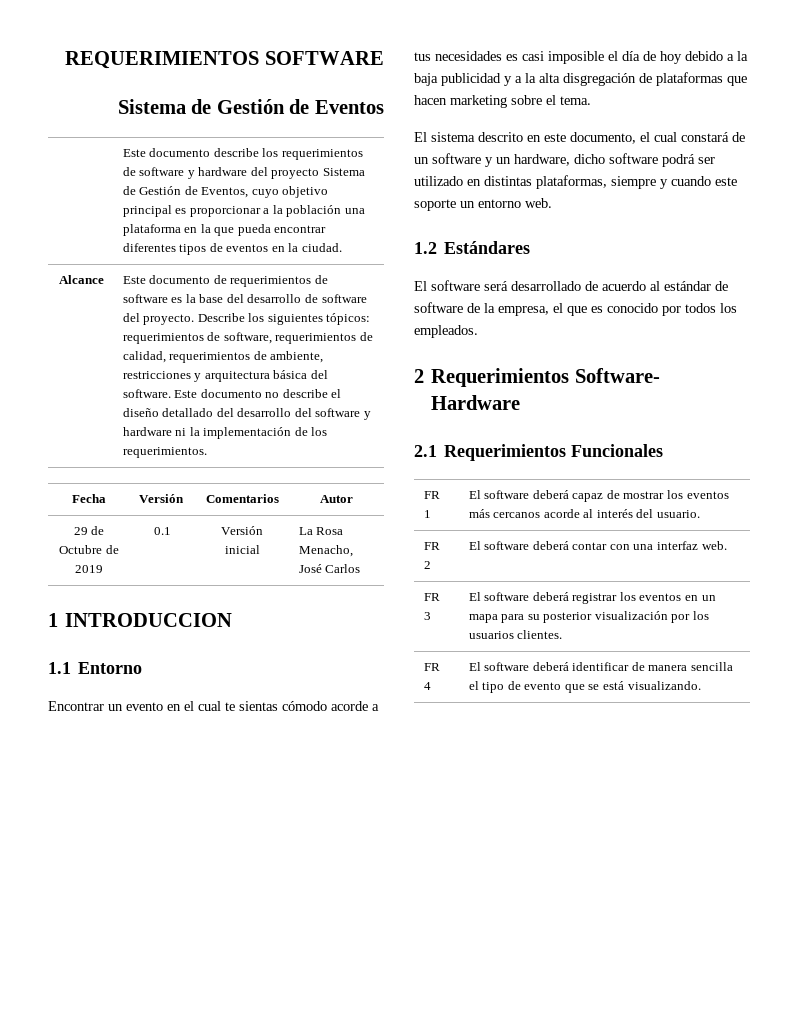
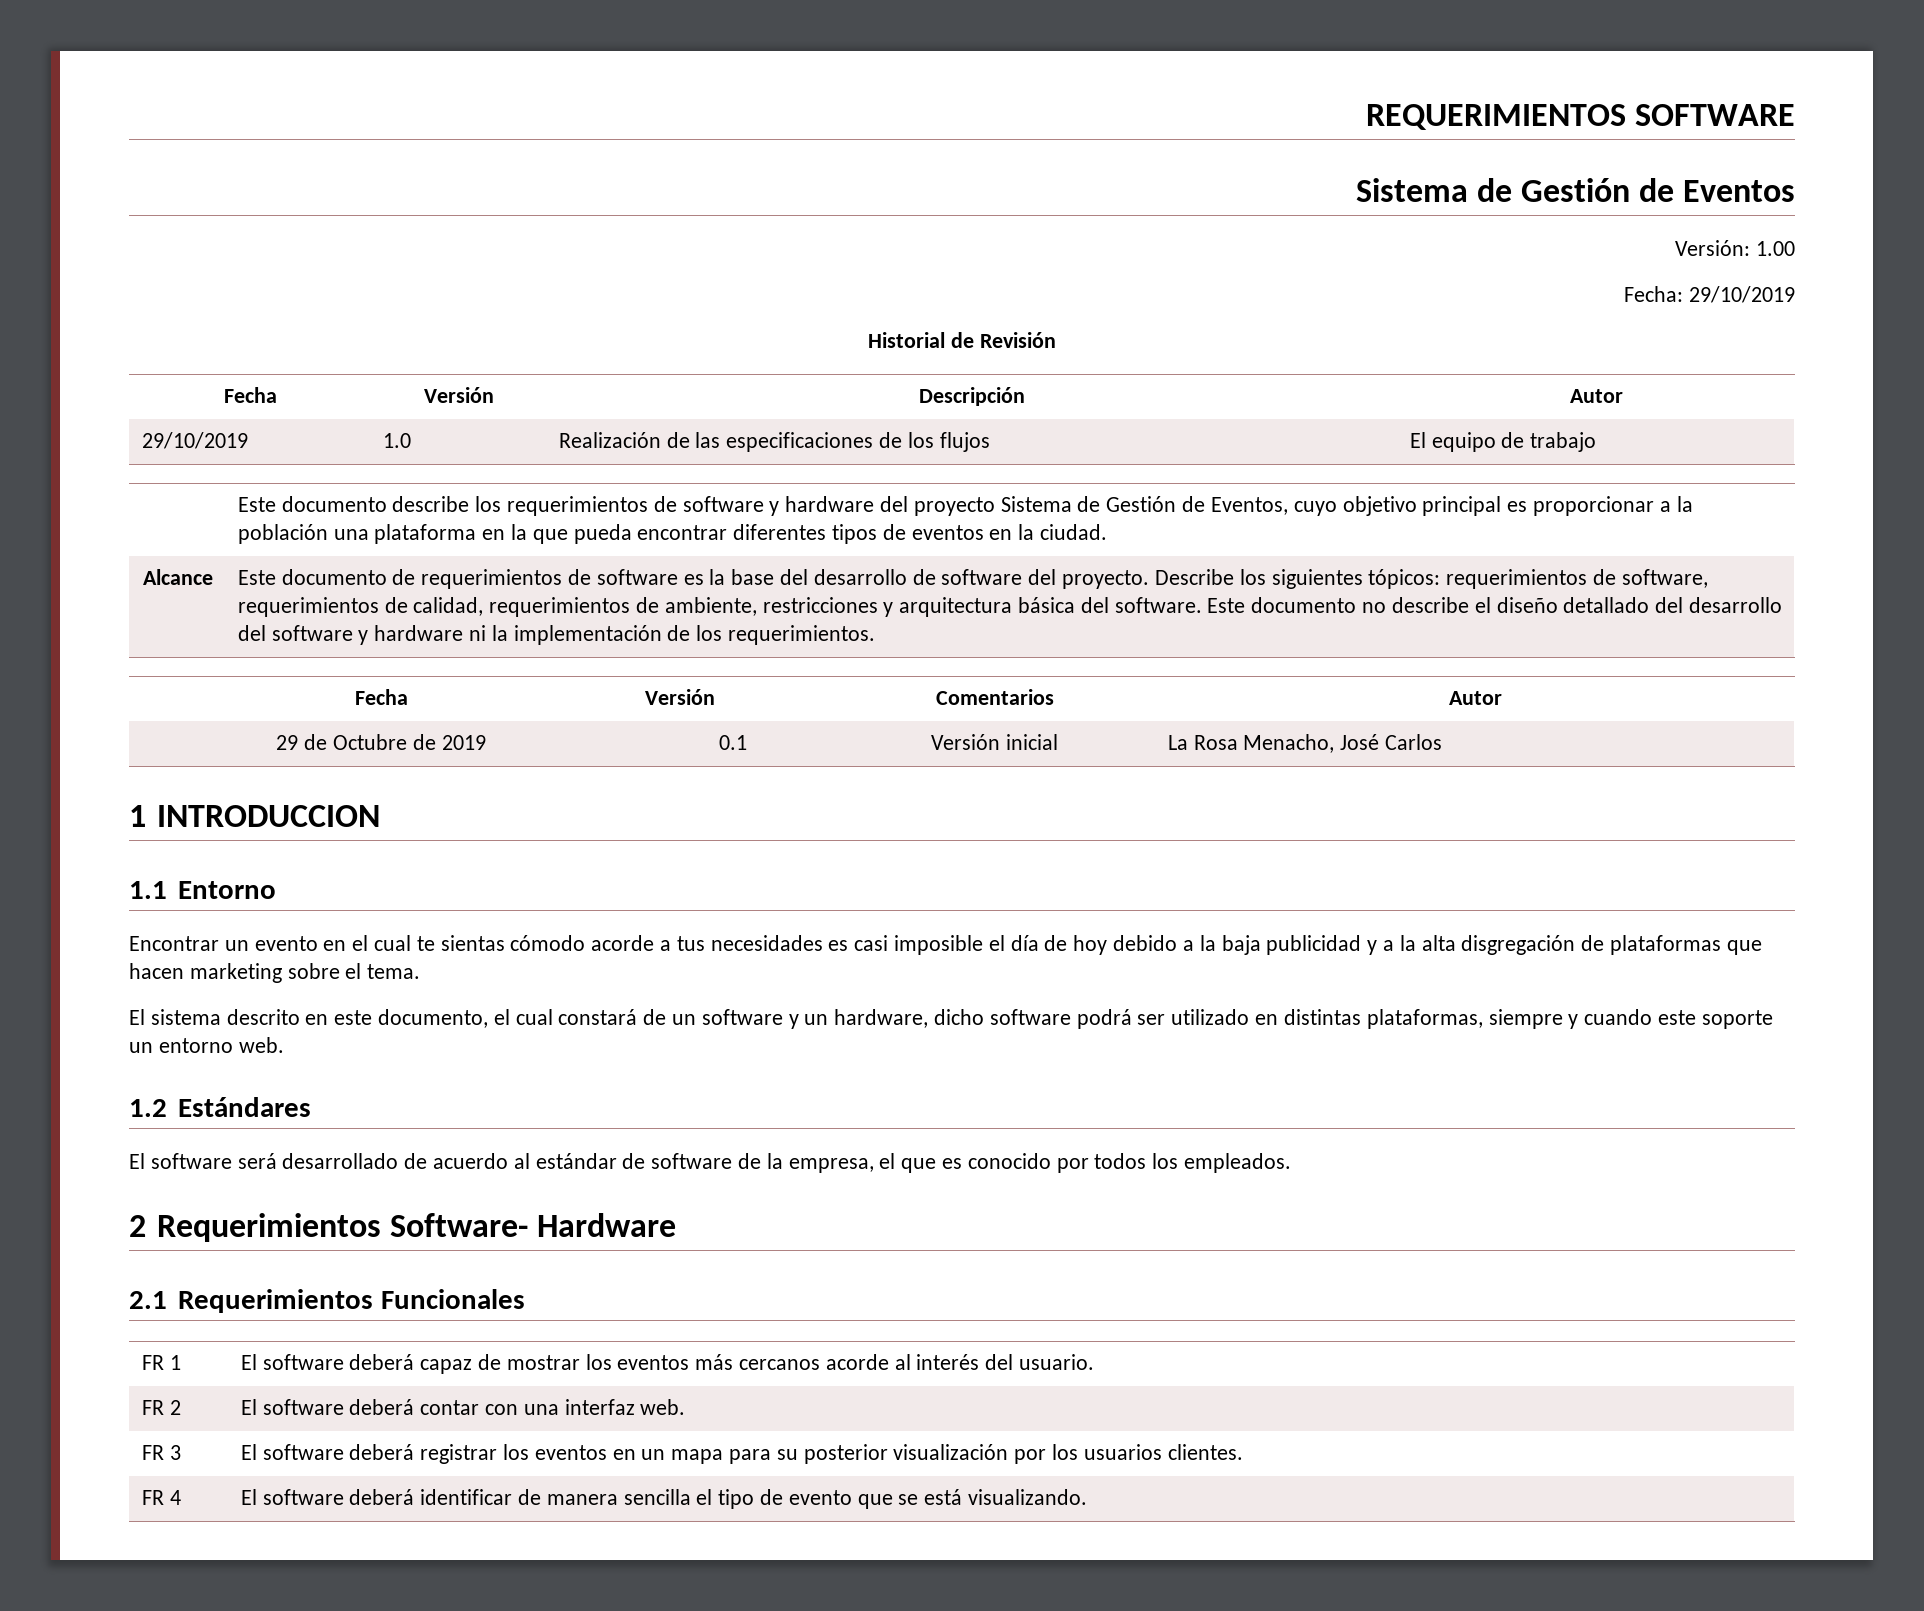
(385, 107) none -> [1675,240,1795,256] [1624,286,1795,303] [868,332,1056,348] [223,387,277,403] [423,387,494,403] [919,387,1025,406] [1569,389,1623,403] [141,432,248,449] [382,433,411,448] [558,432,990,452] [1409,432,1597,452] // Versión: 1.00 // Fecha: 29/10/2019 // Historial de Revisión // Fecha | Versión | Descripción | Autor // 29/10/2019 | 1.0 | Realización de las especificaciones de los flujos | El equipo de trabajo

